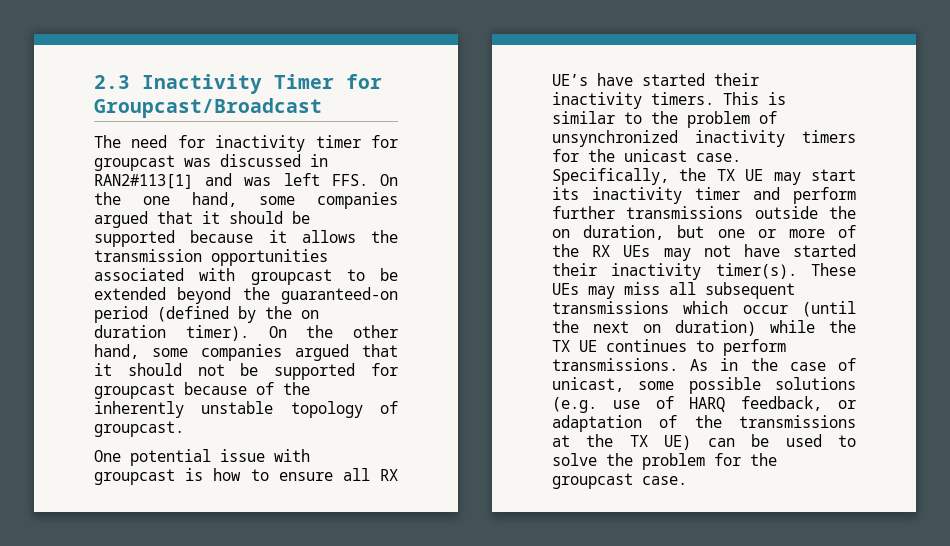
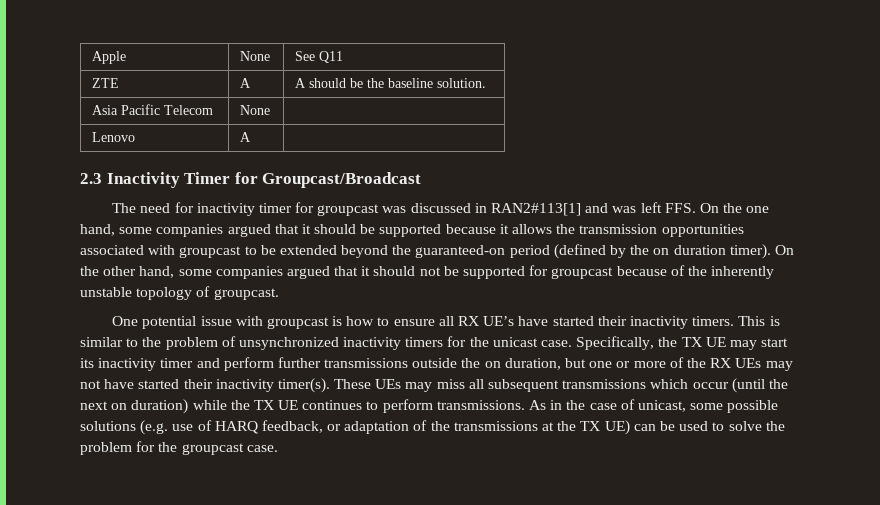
(94, 82) none -> [92,51,127,64] [240,51,271,61] [295,51,344,63] [92,78,120,88] [240,78,252,88] [295,78,487,88] [92,104,214,115] [240,105,271,115] [92,132,136,142] [240,132,252,142] Apple | None | See Q11 // ZTE | A | A should be the baseline solution. // Asia Pacific Telecom | None | // Lenovo | A | //

